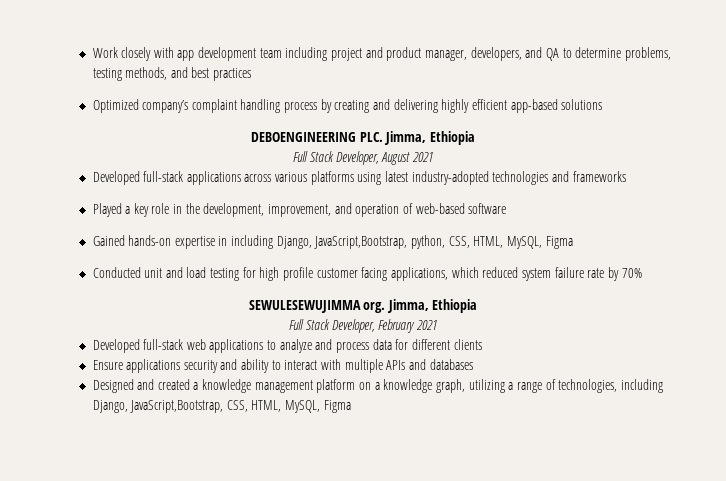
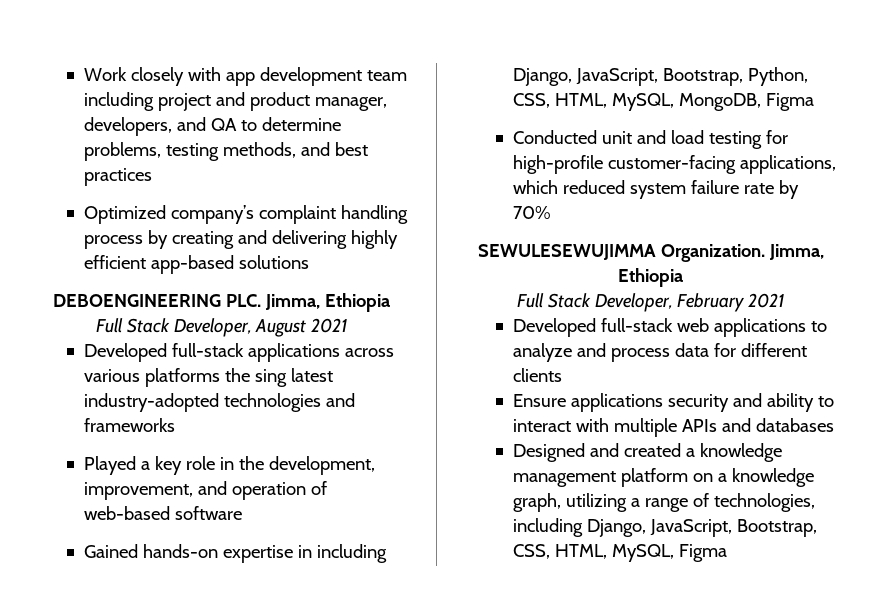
[357,172,382,185] using -> [225,368,288,387] the sing
[314,235,542,249] JavaScript,Bootstrap, python, CSS, HTML, MySQL, -> [576,67,809,86] [513,93,762,111] JavaScript, Bootstrap, Python, CSS, HTML, MySQL, MongoDB,
[259,267,388,281] high profile customer facing -> [513,155,737,174] high-profile customer-facing
[363,302,386,313] org. -> [660,244,765,262] Organization.
[130,400,224,413] JavaScript,Bootstrap, -> [650,519,818,537] JavaScript, Bootstrap,

